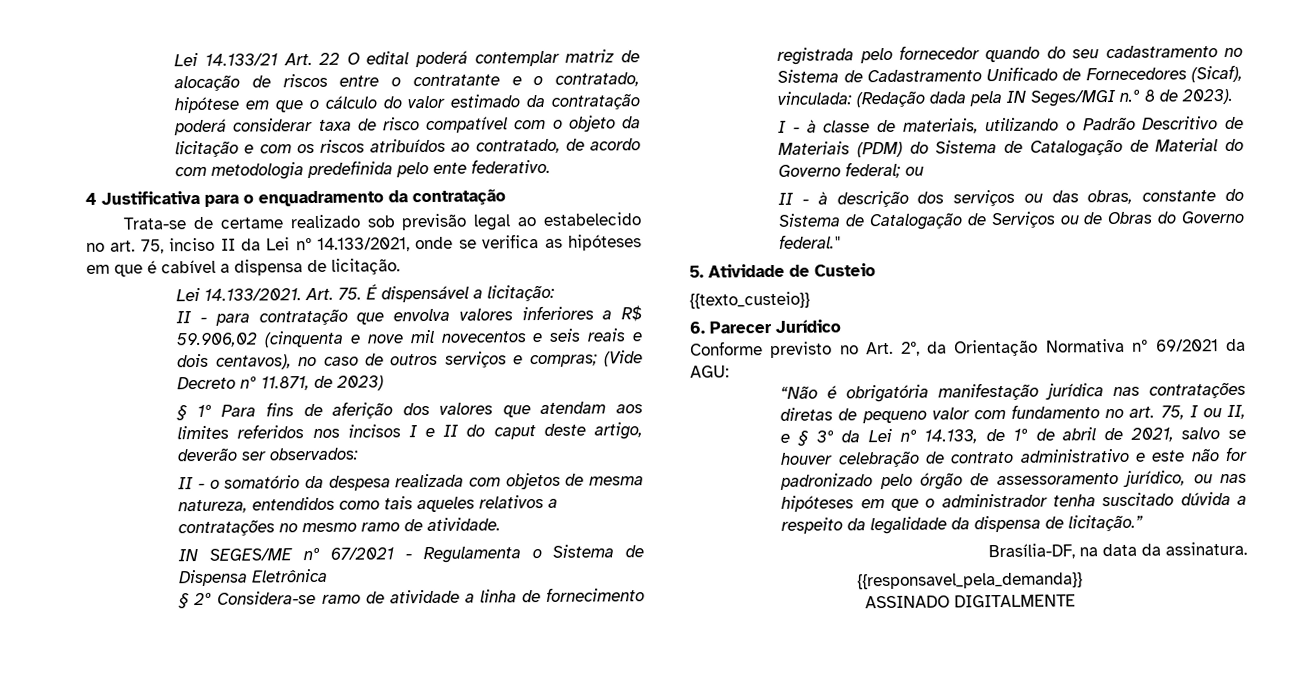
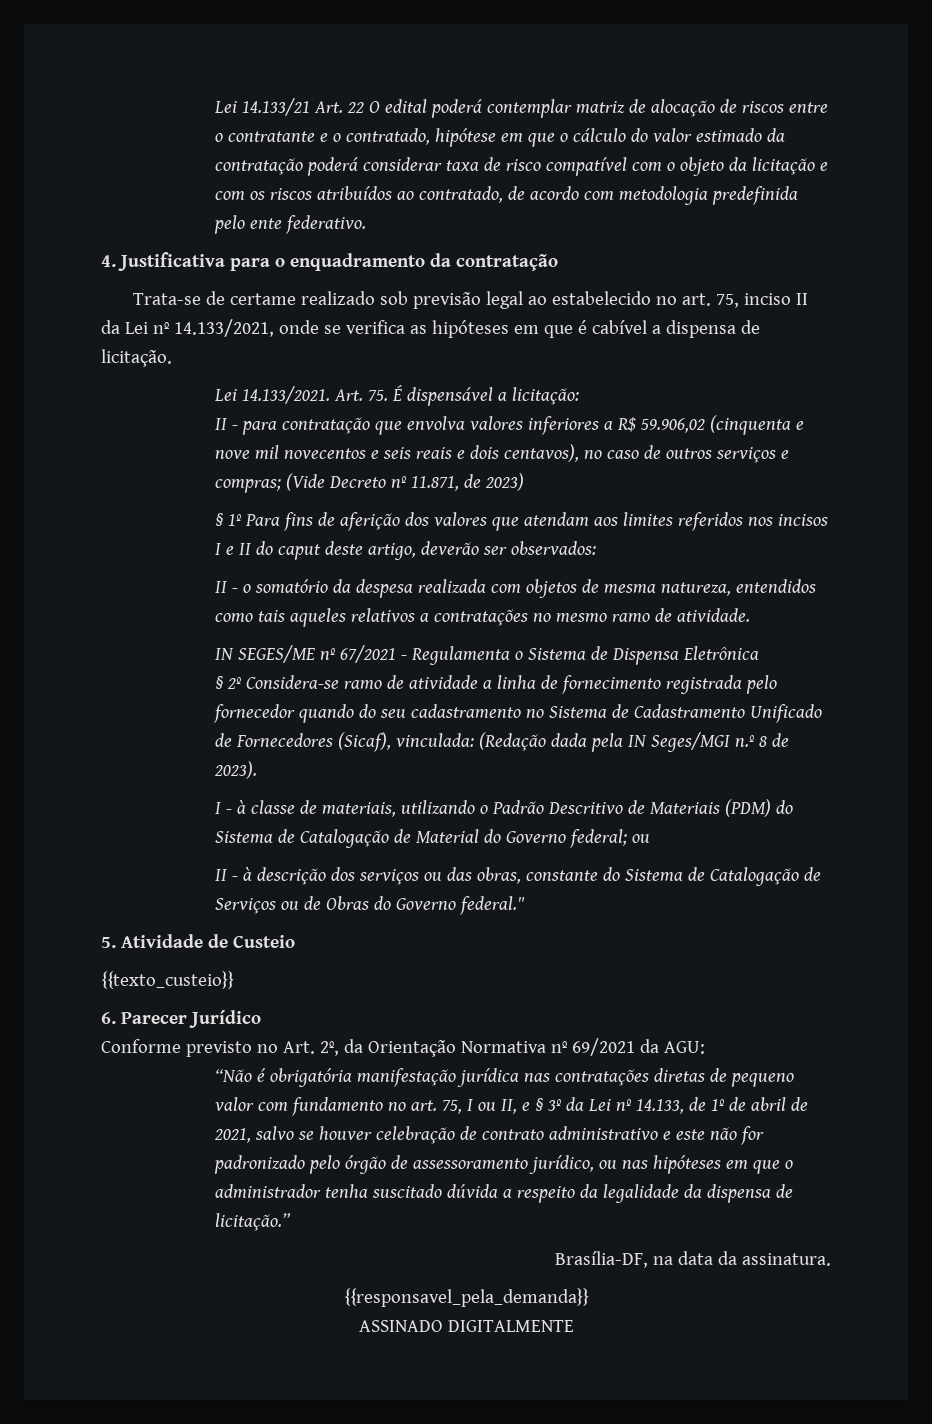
[85,192,97,205] 4 -> [101,255,116,267] 4.

